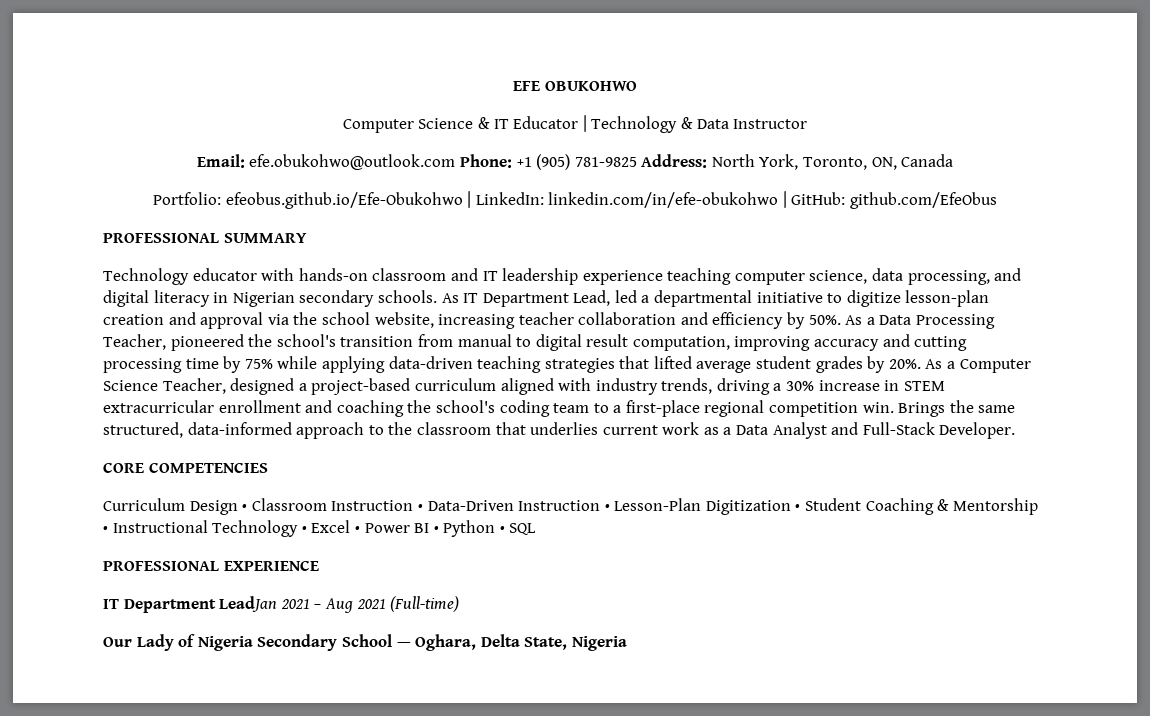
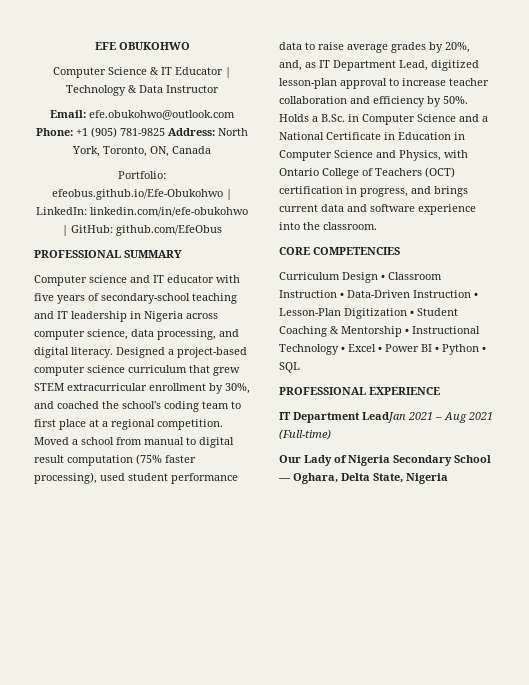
[103,268,732,285] Technology educator with hands-on classroom and IT leadership experience teaching -> [34,275,240,286] [34,293,237,304] [34,311,218,322] Computer science and IT educator with five years of secondary-school teaching and IT leadership in Nigeria across
[153,290,990,307] [103,312,516,329] literacy in Nigerian secondary schools. As IT Department Lead, led a departmental initiative to digitize lesson-plan creation and approval via the school website, increasing -> [71,347,247,358] [34,365,240,376] [34,383,250,394] [34,401,241,412] [34,419,223,430] [34,437,234,448] [34,454,196,466] [34,472,238,484] [279,42,470,53] [279,60,479,71] [279,78,446,89] literacy. Designed a project-based computer science curriculum that grew STEM extracurricular enrollment by 30%, and coached the school's coding team to first place at a regional competition. Moved a school from manual to digital result computation (75% faster processing), used student performance data to raise average grades by 20%, and, as IT Department Lead, digitized lesson-plan approval to increase
[845,314,996,329] [103,334,968,351] [103,356,1031,373] [103,378,945,395] [103,400,1016,417] [103,422,1016,439] As a Data Processing Teacher, pioneered the school's transition from manual to digital result computation, improving accuracy and cutting processing time by 75% while applying data-driven teaching strategies that lifted average student grades by 20%. As a Computer Science Teacher, designed a project-based curriculum aligned with industry trends, driving a 30% increase in STEM extracurricular enrollment and coaching the school's coding team to a first-place regional competition win. Brings the same structured, data-informed approach to the classroom that underlies current work as a Data Analyst and Full-Stack Developer. -> [279,114,488,125] [279,132,465,140] [279,150,468,161] [279,167,455,179] [279,186,468,197] [279,204,476,215] [279,222,377,230] Holds a B.Sc. in Computer Science and a National Certificate in Education in Computer Science and Physics, with Ontario College of Teachers (OCT) certification in progress, and brings current data and software experience into the classroom.

